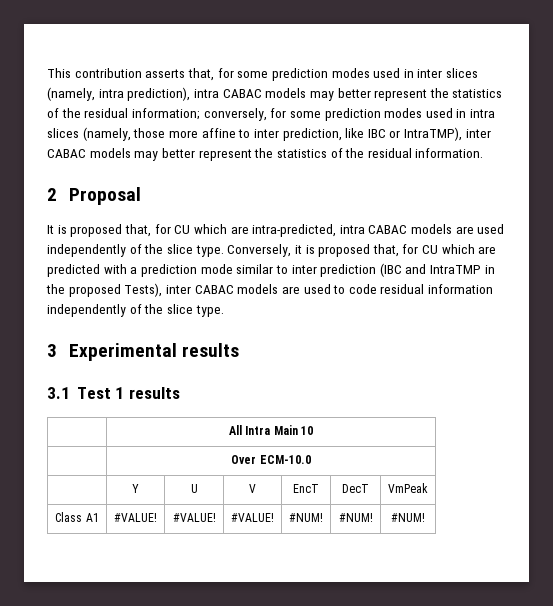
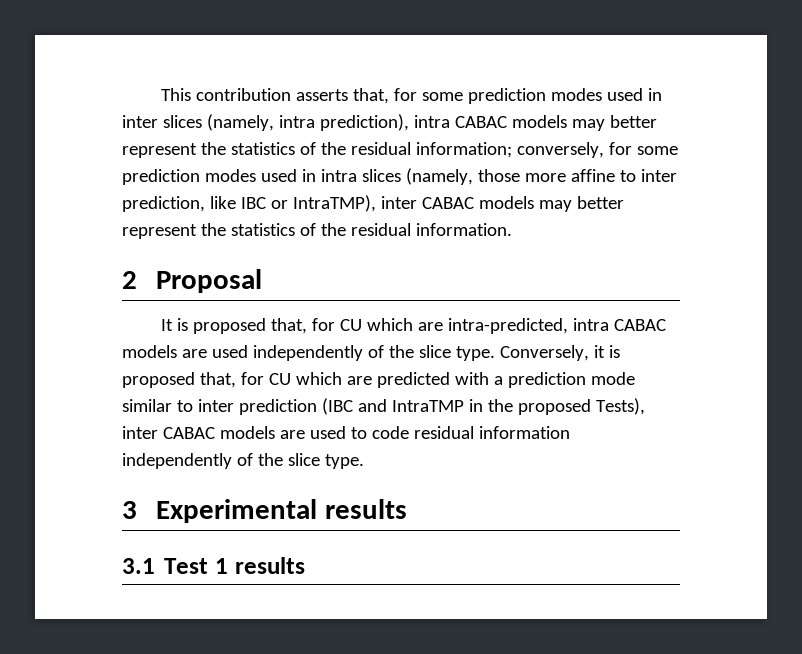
[229,425,313,435] [231,455,311,464] [132,484,139,493] [190,484,198,493] [249,484,256,493] [293,484,319,493] [342,484,369,493] [388,483,428,493] [55,512,99,522] [114,513,157,522] [172,513,216,522] [231,513,274,522] [289,513,323,522] [338,513,373,522] [391,513,425,522] // | All Intra Main 10 // | Over ECM-10.0 // | Y | U | V | EncT | DecT | VmPeak // Class A1 | #VALUE! | #VALUE! | #VALUE! | #NUM! | #NUM! | #NUM! -> (305, 565) none

